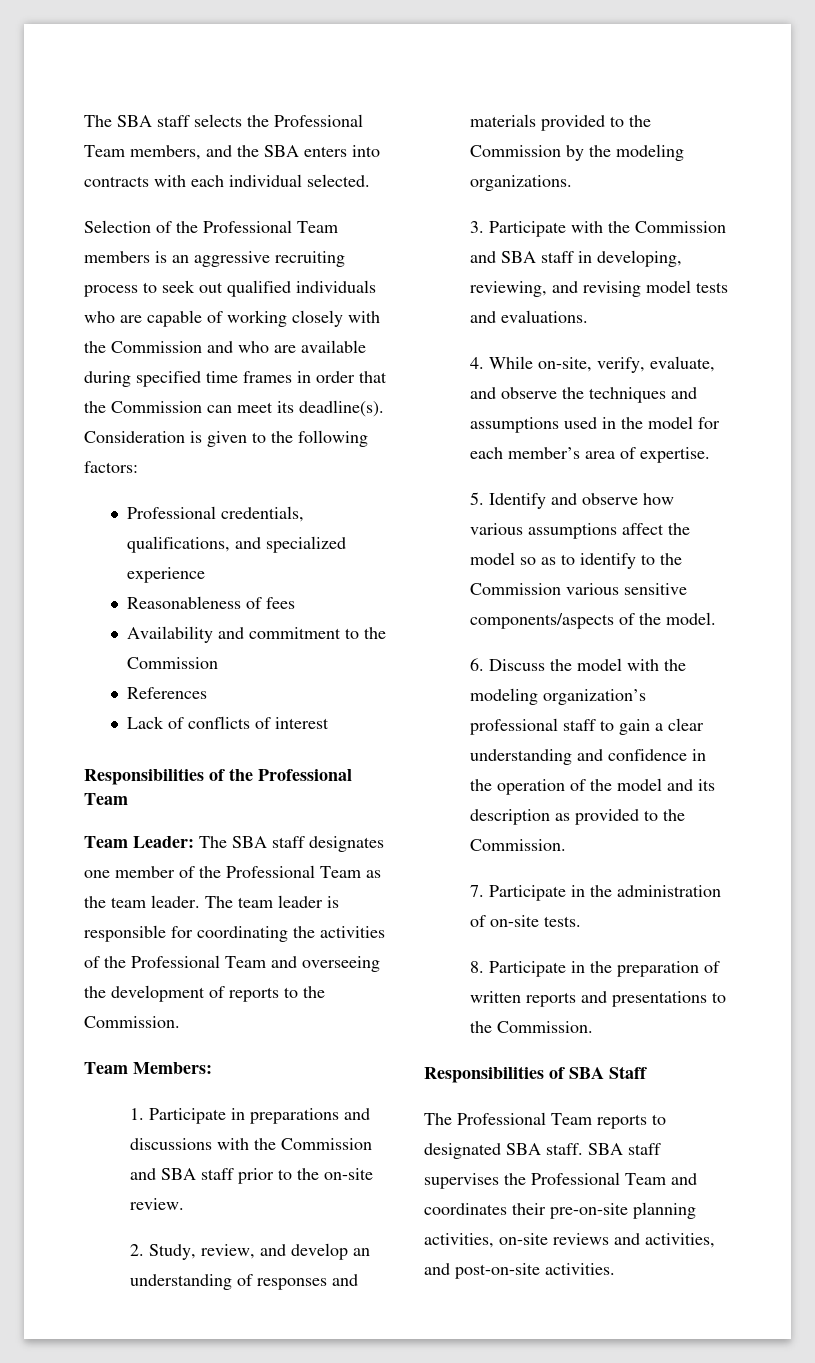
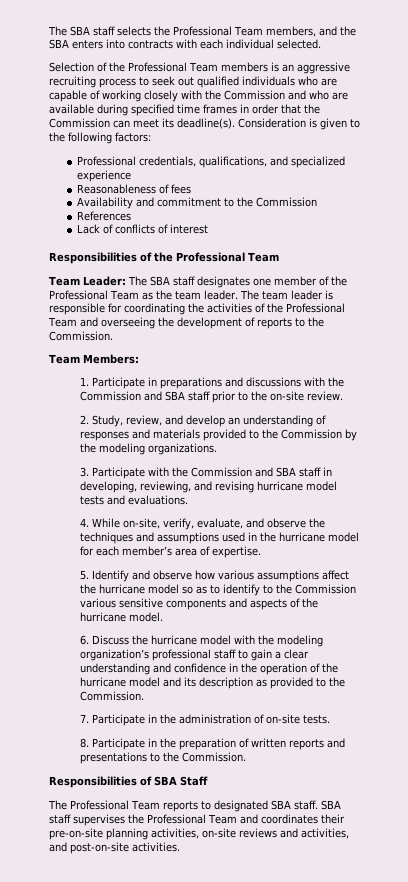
(642, 289) none -> [257,481,304,491] hurricane
(644, 423) none -> [279,532,326,542] hurricane
(691, 529) none -> [99,584,146,594] hurricane
[470,613,662,629] components/aspects of the -> [166,598,319,610] [80,612,127,622] components and aspects of the hurricane
(573, 665) none -> [151,635,198,645] hurricane
(613, 785) none -> [80,677,127,687] hurricane

